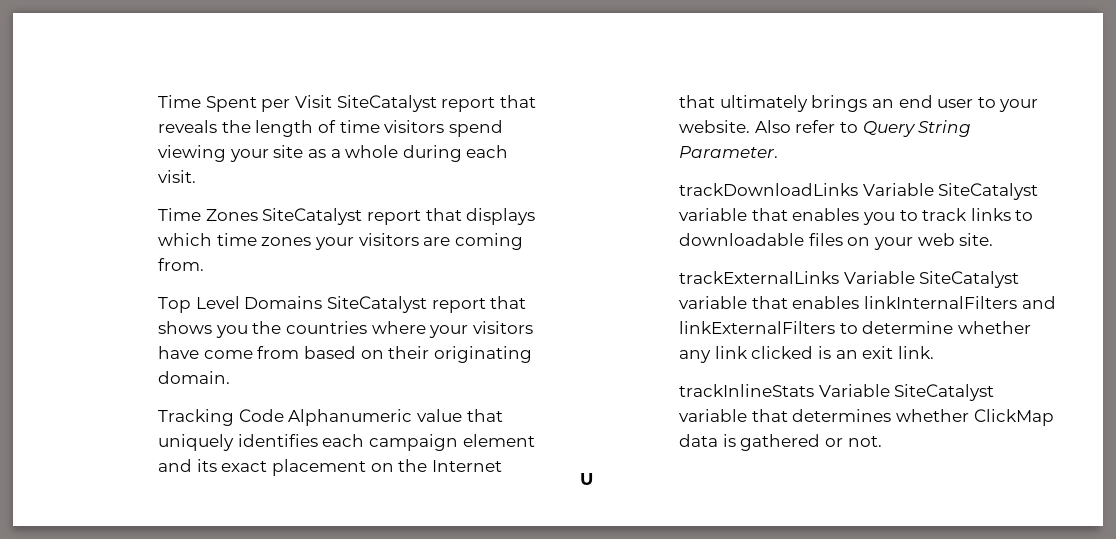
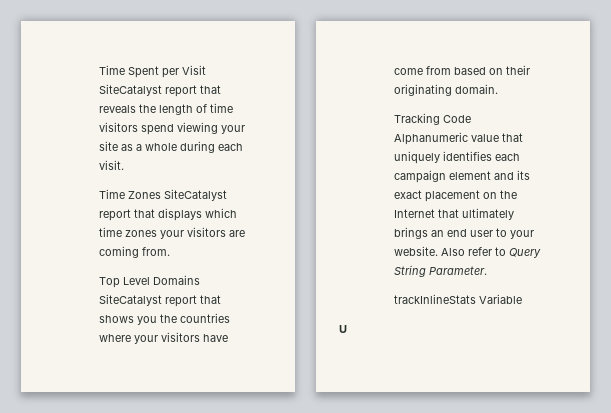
[679,183,1039,200] [679,208,1034,225] [679,233,994,250] [679,271,1020,288] [679,296,1056,309] [679,321,1031,334] [679,346,934,363] [679,384,995,401] [679,409,1054,426] [679,434,882,451] trackDownloadLinks Variable SiteCatalyst variable that enables you to track links to downloadable files on your web site. // trackExternalLinks Variable SiteCatalyst variable that enables linkInternalFilters and linkExternalFilters to determine whether any link clicked is an exit link. // trackInlineStats Variable SiteCatalyst variable that determines whether ClickMap data is gathered or not. -> [393,294,522,304] trackInlineStats Variable

